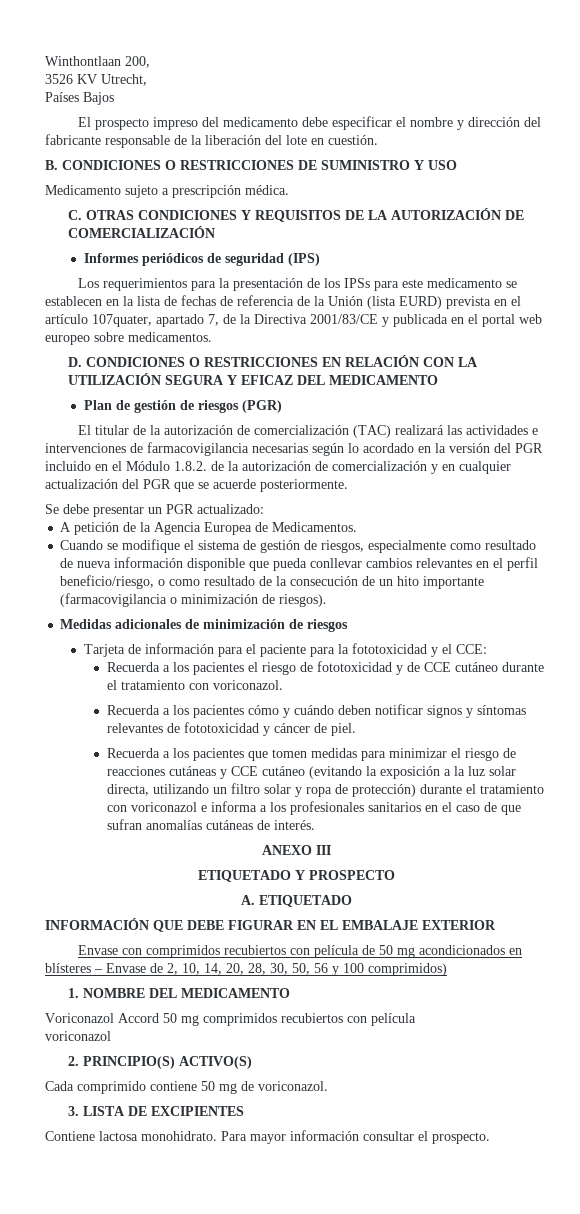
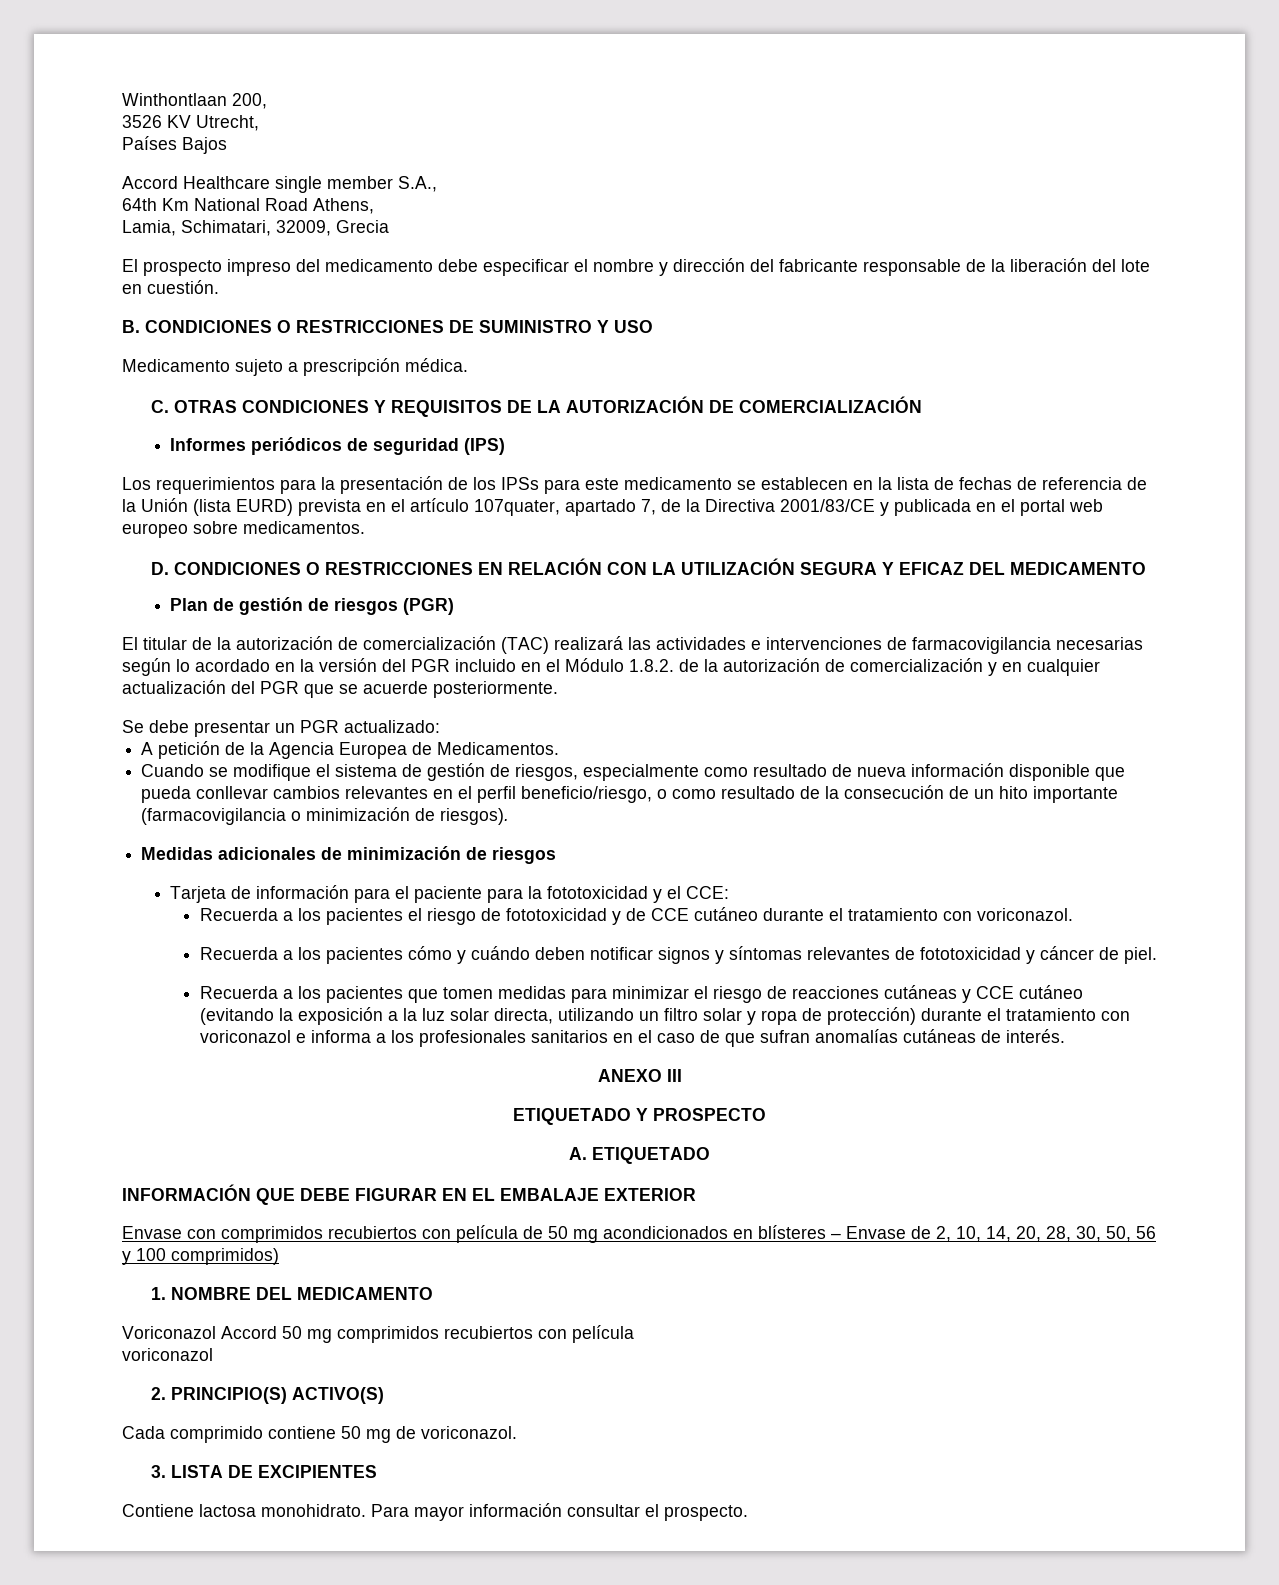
(114, 98) none -> [122,176,437,193] [122,198,374,214] [122,220,389,236] // Accord Healthcare single member S.A., // 64th Km National Road Athens, // Lamia, Schimatari, 32009, Grecia

